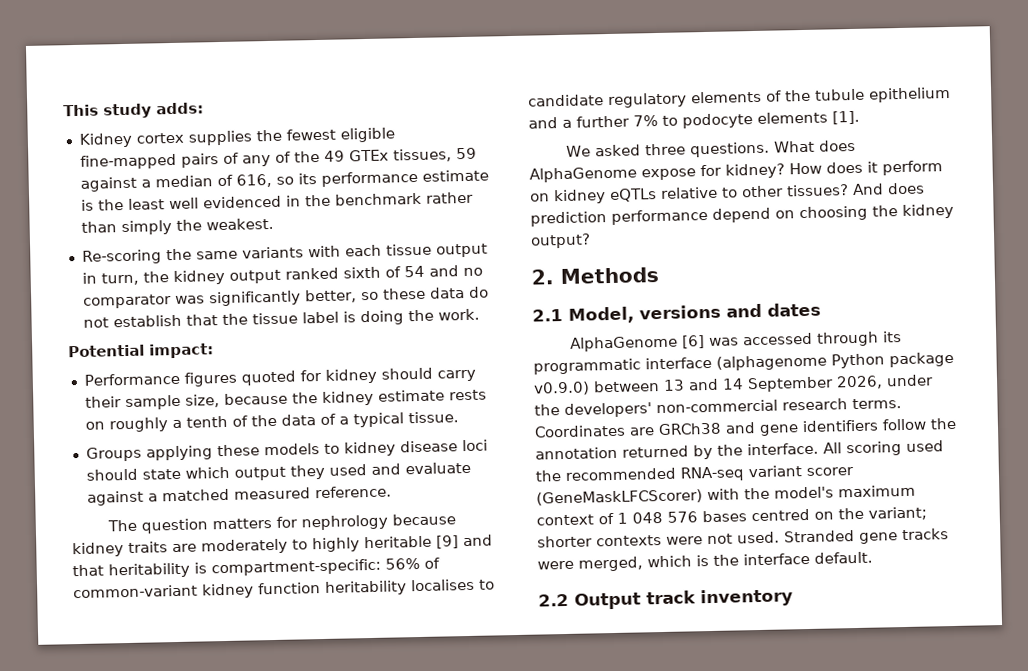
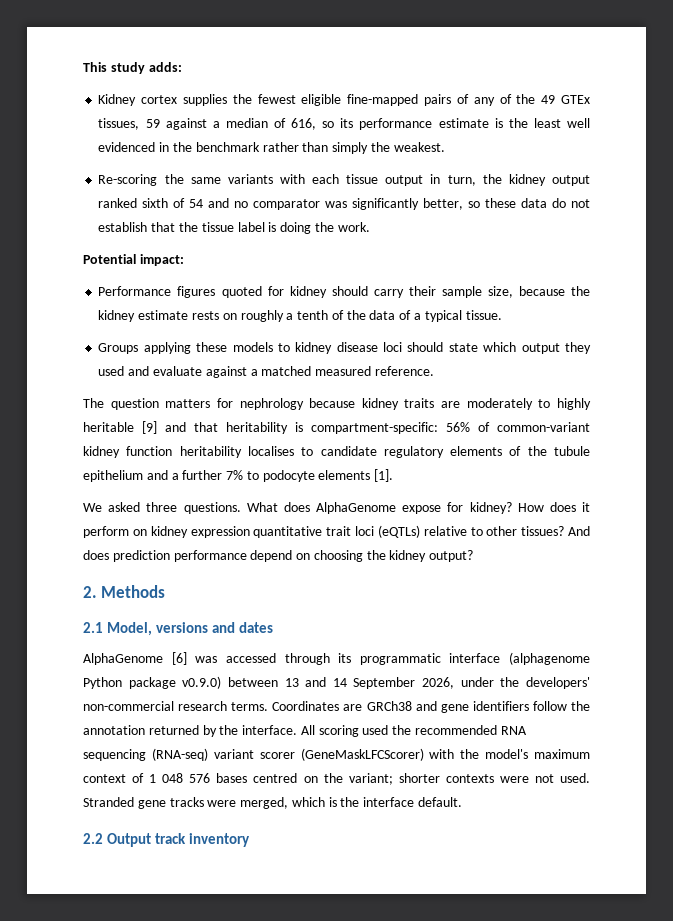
[610,188,657,202] eQTLs -> [190,525,420,538] expression quantitative trait loci (eQTLs)
[680,466,745,482] RNA-seq -> [500,726,527,735] [83,748,208,761] RNA sequencing (RNA-seq)

